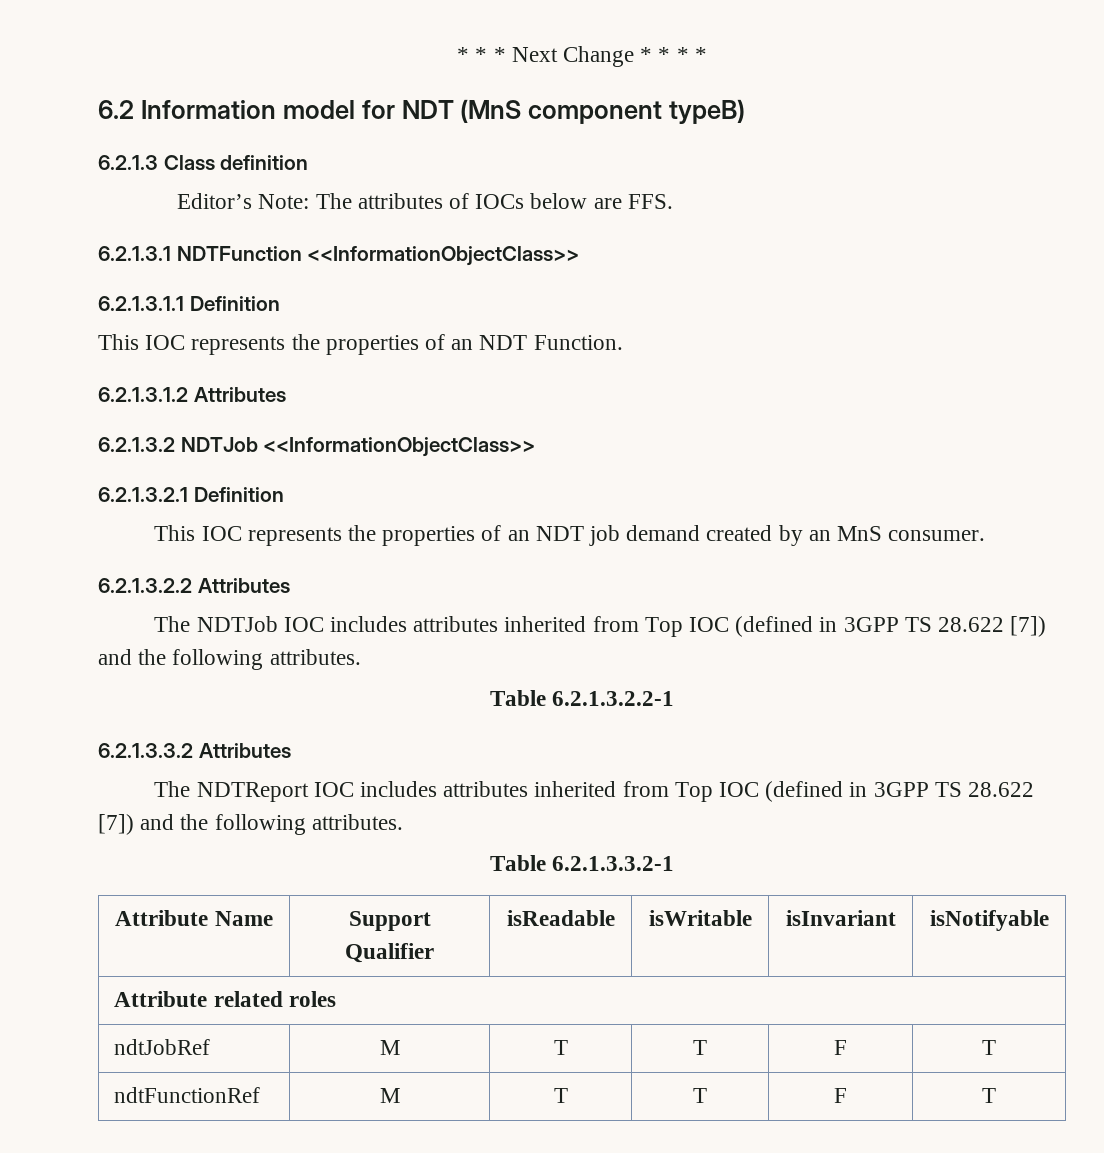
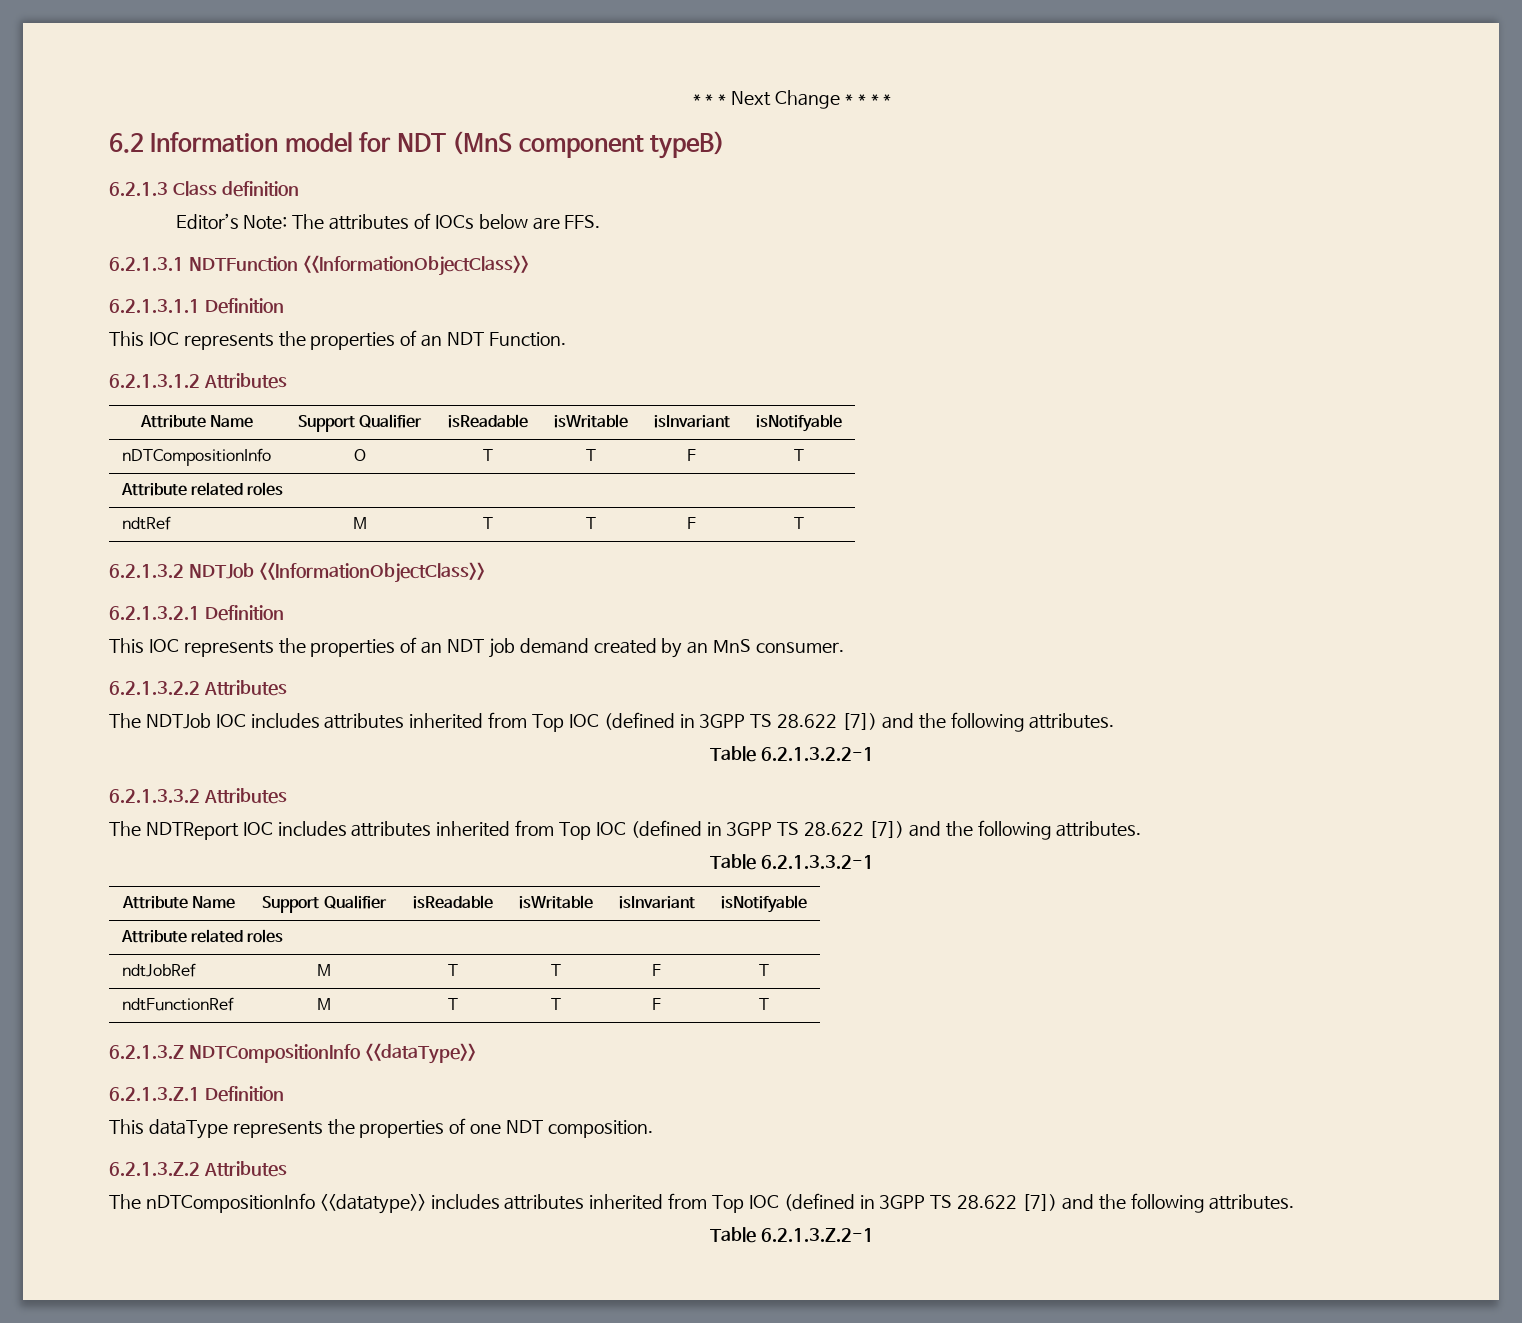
(286, 394) none -> [139,415,254,428] [297,414,423,432] [447,414,528,428] [553,414,628,428] [653,415,730,428] [755,414,842,432] [121,448,271,466] [353,449,366,461] [482,449,493,461] [585,449,596,461] [687,449,696,461] [793,449,804,461] [120,482,284,496] [121,516,171,530] [352,517,367,529] [482,517,493,529] [585,517,596,529] [687,517,696,529] [793,517,804,529] // Attribute Name | Support Qualifier | isReadable | isWritable | isInvariant | isNotifyable // nDTCompositionInfo | O | T | T | F | T // Attribute related roles // ndtRef | M | T | T | F | T
(996, 1095) none -> [109,1043,476,1064] [109,1086,284,1102] [109,1118,653,1139] [109,1161,287,1177] [109,1193,1295,1214] [710,1227,874,1243] // 6.2.1.3.Z NDTCompositionInfo <<dataType>> // 6.2.1.3.Z.1 Definition // This dataType represents the properties of one NDT composition. // 6.2.1.3.Z.2 Attributes // The nDTCompositionInfo <<datatype>> includes attributes inherited from Top IOC (defined in 3GPP TS 28.622 [7]) and the following attributes. // Table 6.2.1.3.Z.2-1

